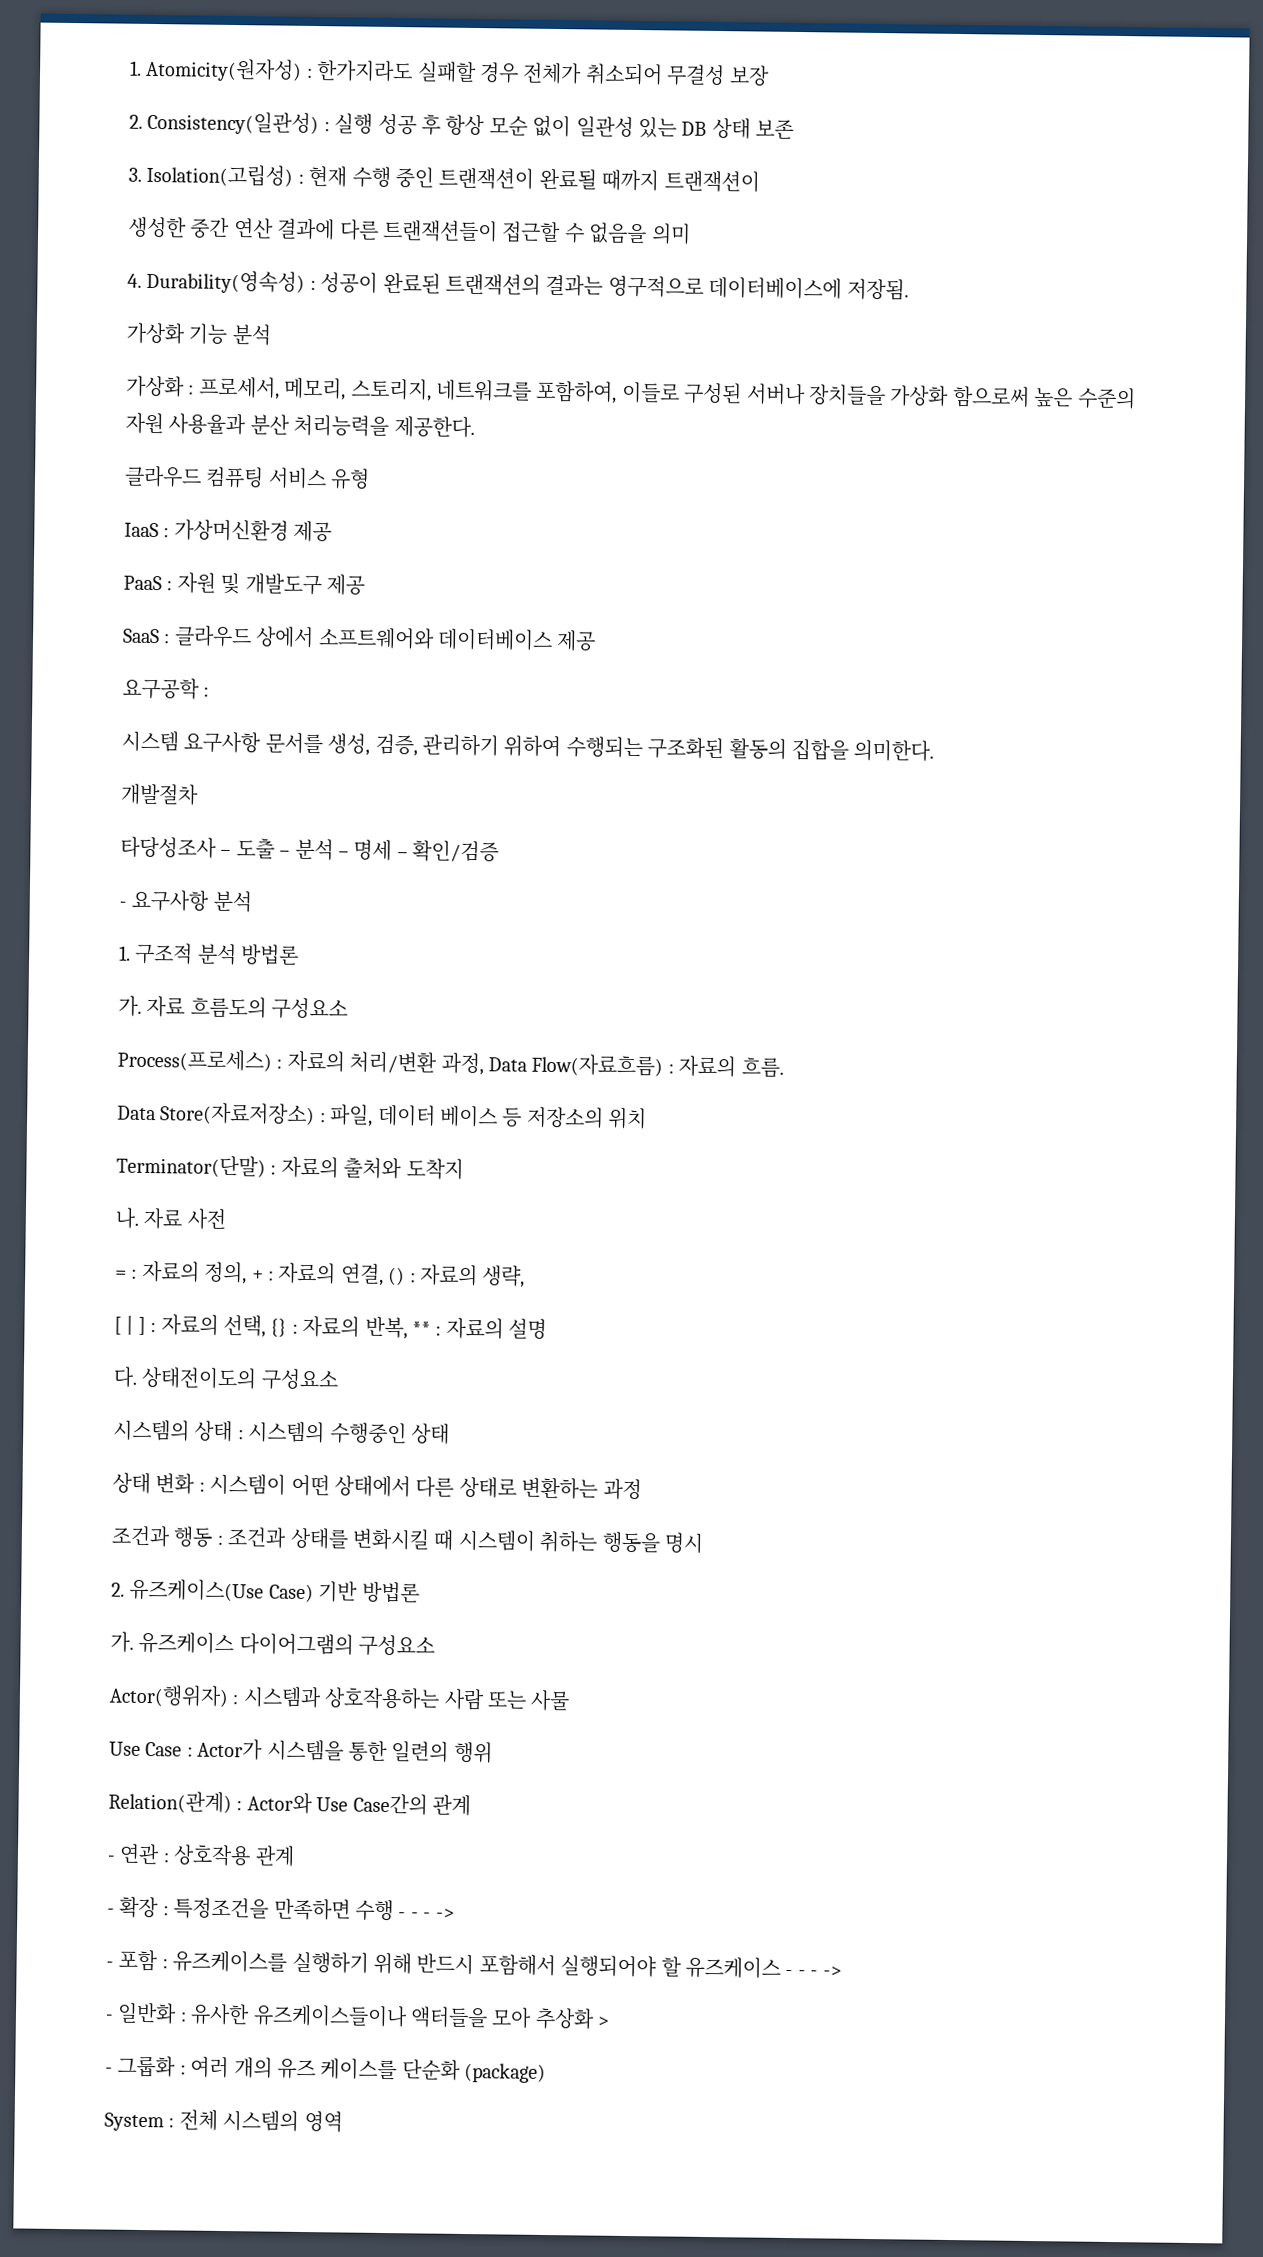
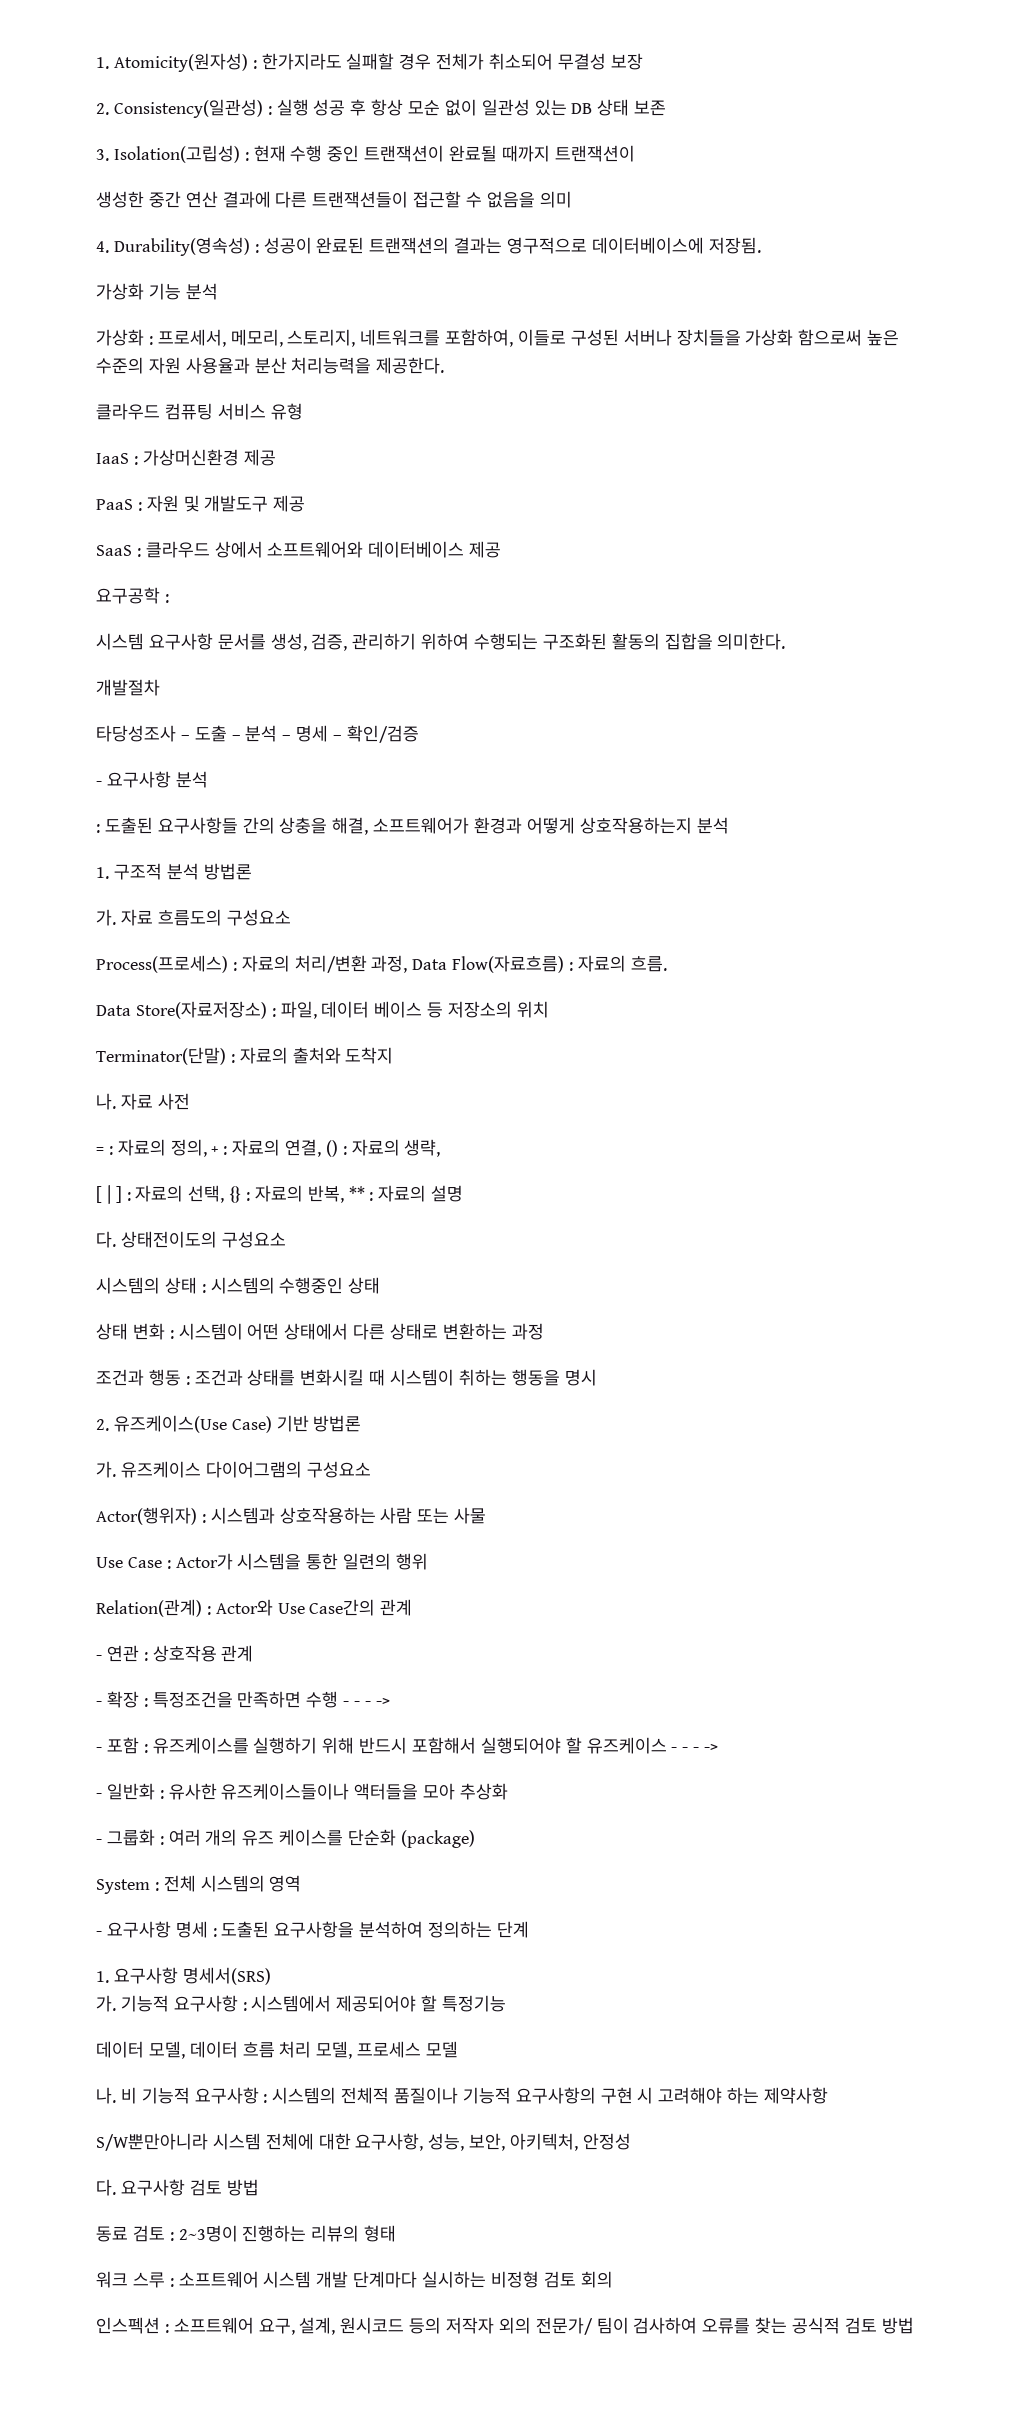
(252, 901) none -> [96,817,729,835] // : 도출된 요구사항들 간의 상충을 해결, 소프트웨어가 환경과 어떻게 상호작용하는지 분석
[597,2016,610,2027] > -> (509, 1791) none
(343, 2122) none -> [96,1921,529,1938] [96,1967,271,1985] [96,1995,507,2012] [96,2041,459,2059] [96,2087,829,2104] [96,2133,631,2151] [96,2179,259,2196] [96,2225,397,2242] [96,2271,613,2288] [96,2317,914,2335] // - 요구사항 명세 : 도출된 요구사항을 분석하여 정의하는 단계 // 1. 요구사항 명세서(SRS) // 가. 기능적 요구사항 : 시스템에서 제공되어야 할 특정기능 // 데이터 모델, 데이터 흐름 처리 모델, 프로세스 모델 // 나. 비 기능적 요구사항 : 시스템의 전체적 품질이나 기능적 요구사항의 구현 시 고려해야 하는 제약사항 // S/W뿐만아니라 시스템 전체에 대한 요구사항, 성능, 보안, 아키텍처, 안정성 // 다. 요구사항 검토 방법 // 동료 검토 : 2~3명이 진행하는 리뷰의 형태 // 워크 스루 : 소프트웨어 시스템 개발 단계마다 실시하는 비정형 검토 회의 // 인스펙션 : 소프트웨어 요구, 설계, 원시코드 등의 저작자 외의 전문가/ 팀이 검사하여 오류를 찾는 공식적 검토 방법

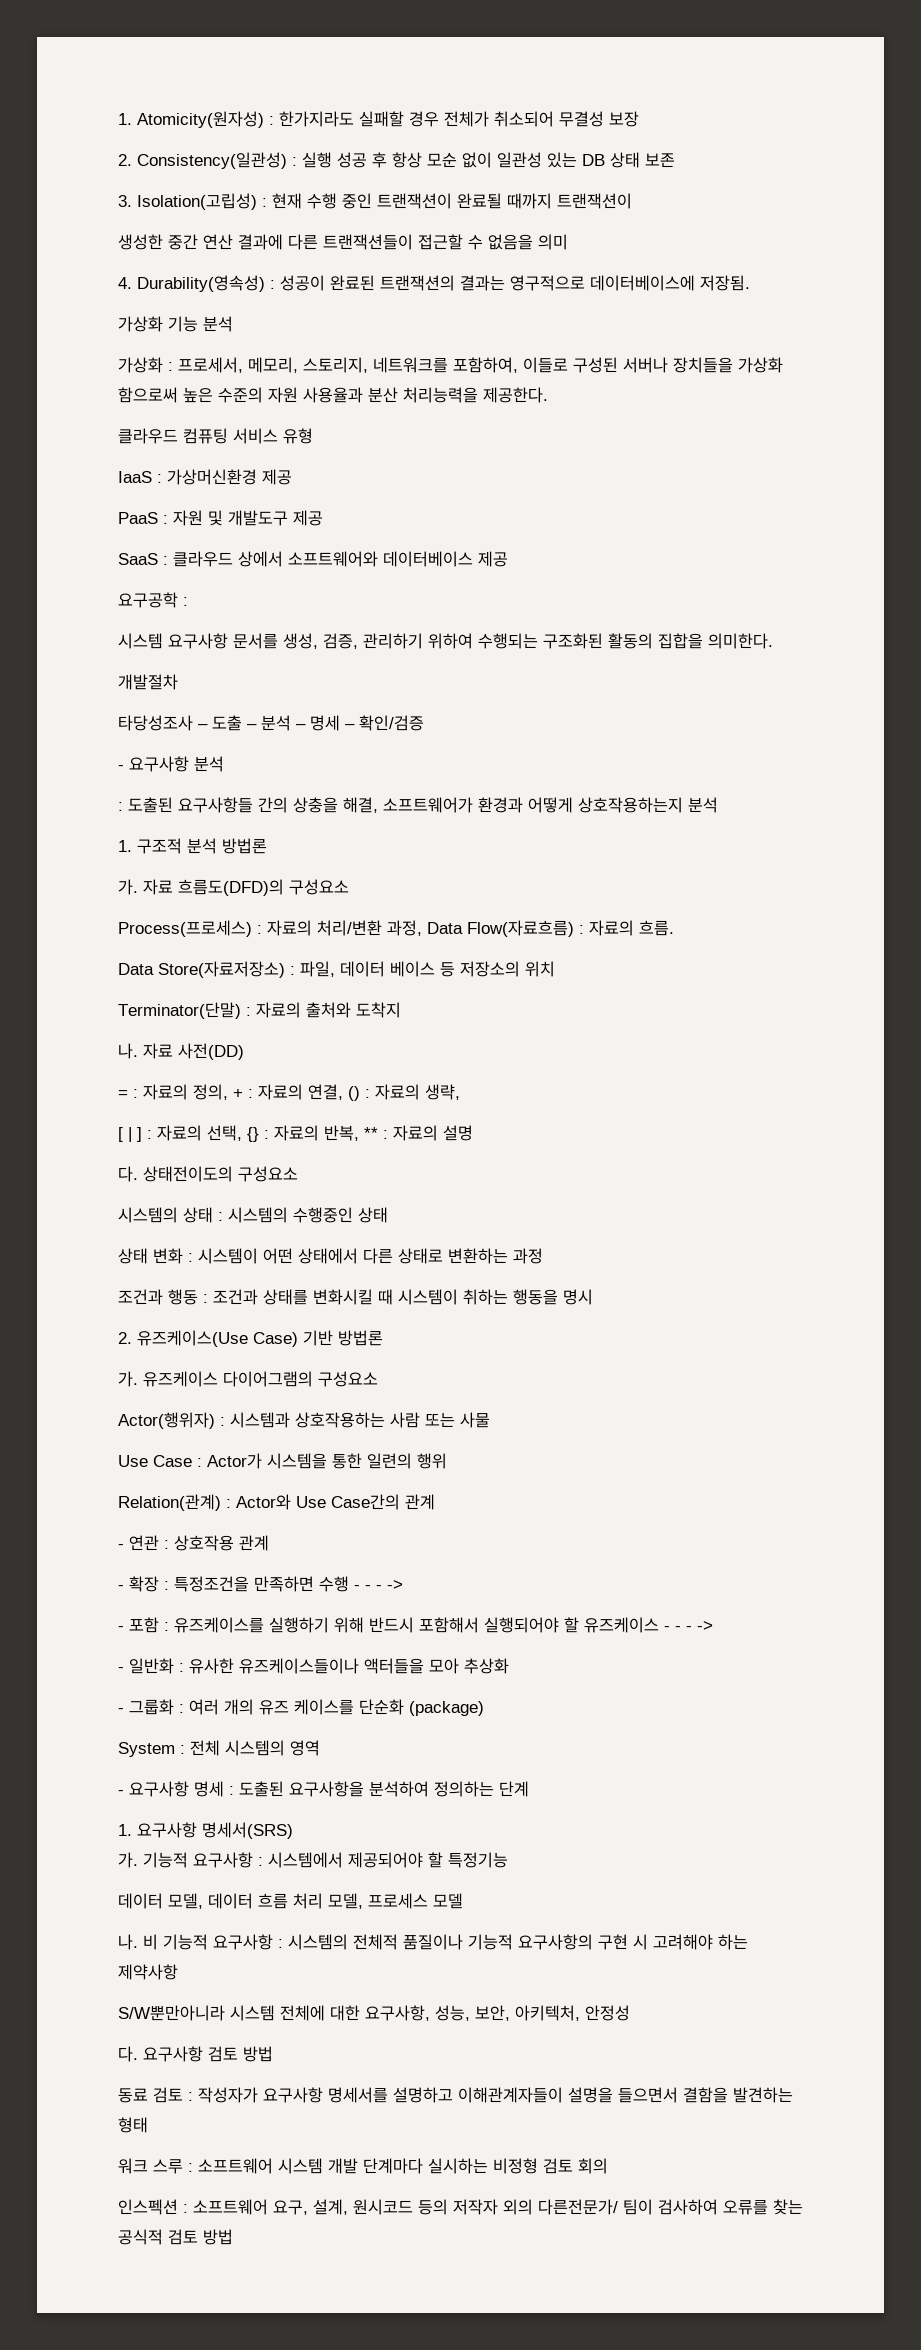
[157,909,222,926] 흐름도의 -> [178,879,284,896] 흐름도(DFD)의
[157,1093,190,1110] 사전 -> [178,1043,244,1060] 사전(DD)
[178,2225,360,2242] 2~3명이 진행하는 리뷰의 -> [198,2087,793,2103] 작성자가 요구사항 명세서를 설명하고 이해관계자들이 설명을 들으면서 결함을 발견하는
[535,2317,593,2335] 전문가/ -> [538,2199,618,2215] 다른전문가/

